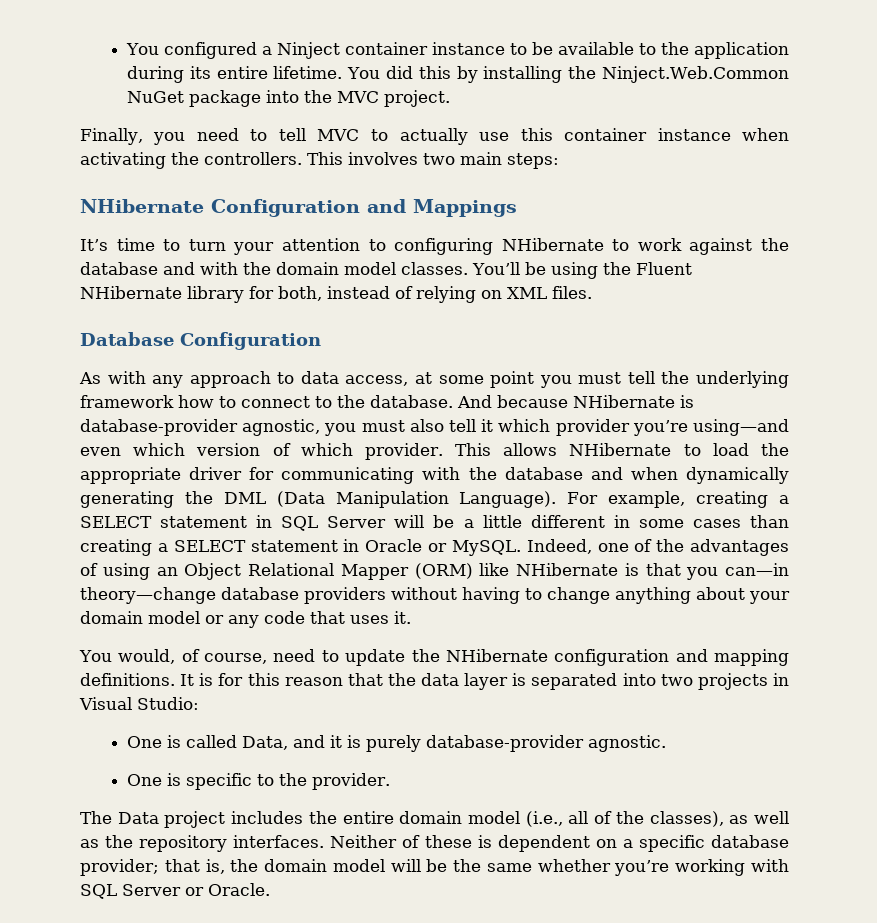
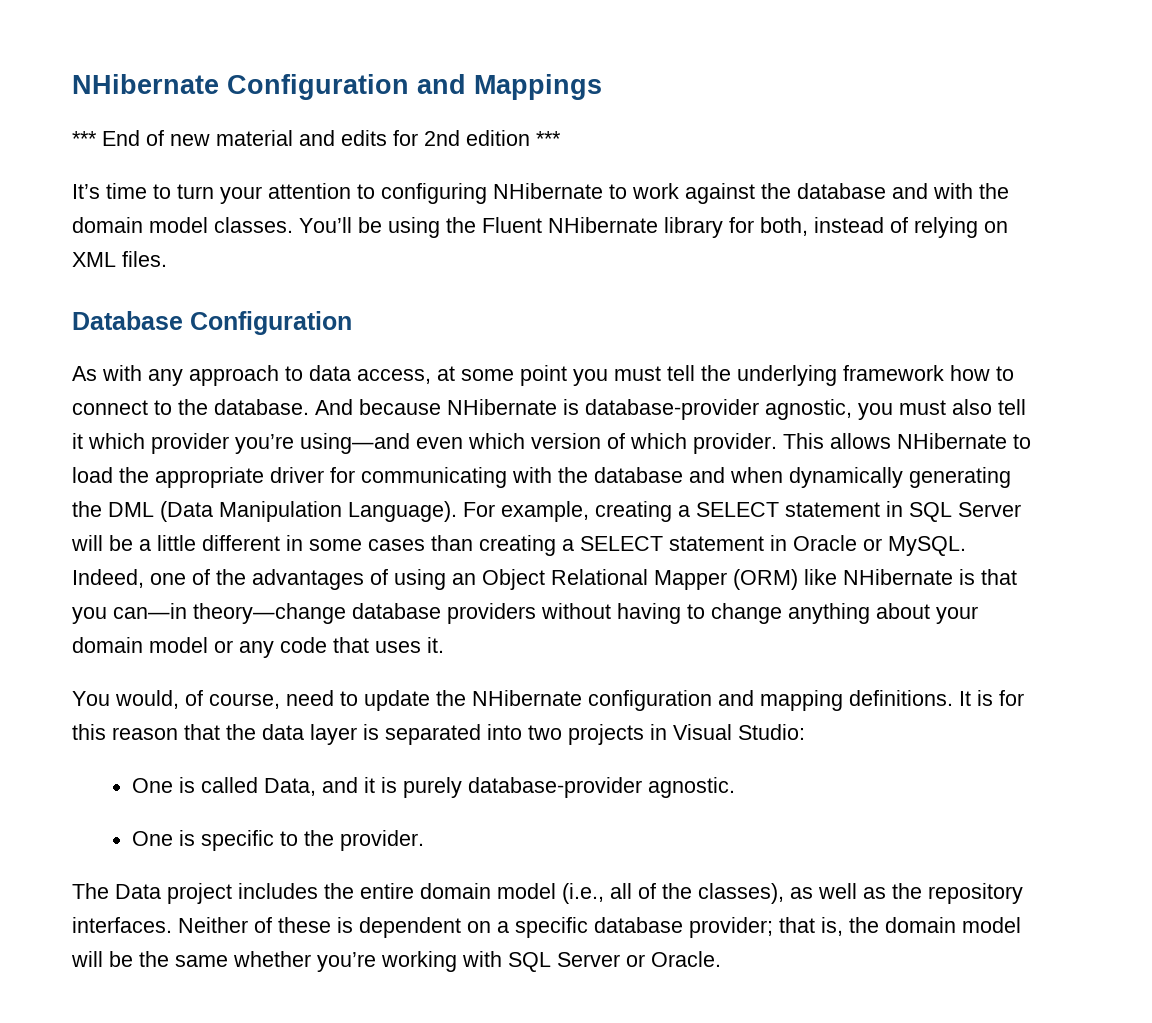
[125,42,789,59] [126,66,790,83] [126,90,450,107] [80,128,789,145] [80,152,559,169] [80,199,517,217] You configured a Ninject container instance to be available to the application during its entire lifetime. You did this by installing the Ninject.Web.Common NuGet package into the MVC project. // Finally, you need to tell MVC to actually use this container instance when activating the controllers. This involves two main steps: // NHibernate Configuration and Mappings -> [72,74,602,100] [72,130,561,146] NHibernate Configuration and Mappings // *** End of new material and edits for 2nd edition ***

